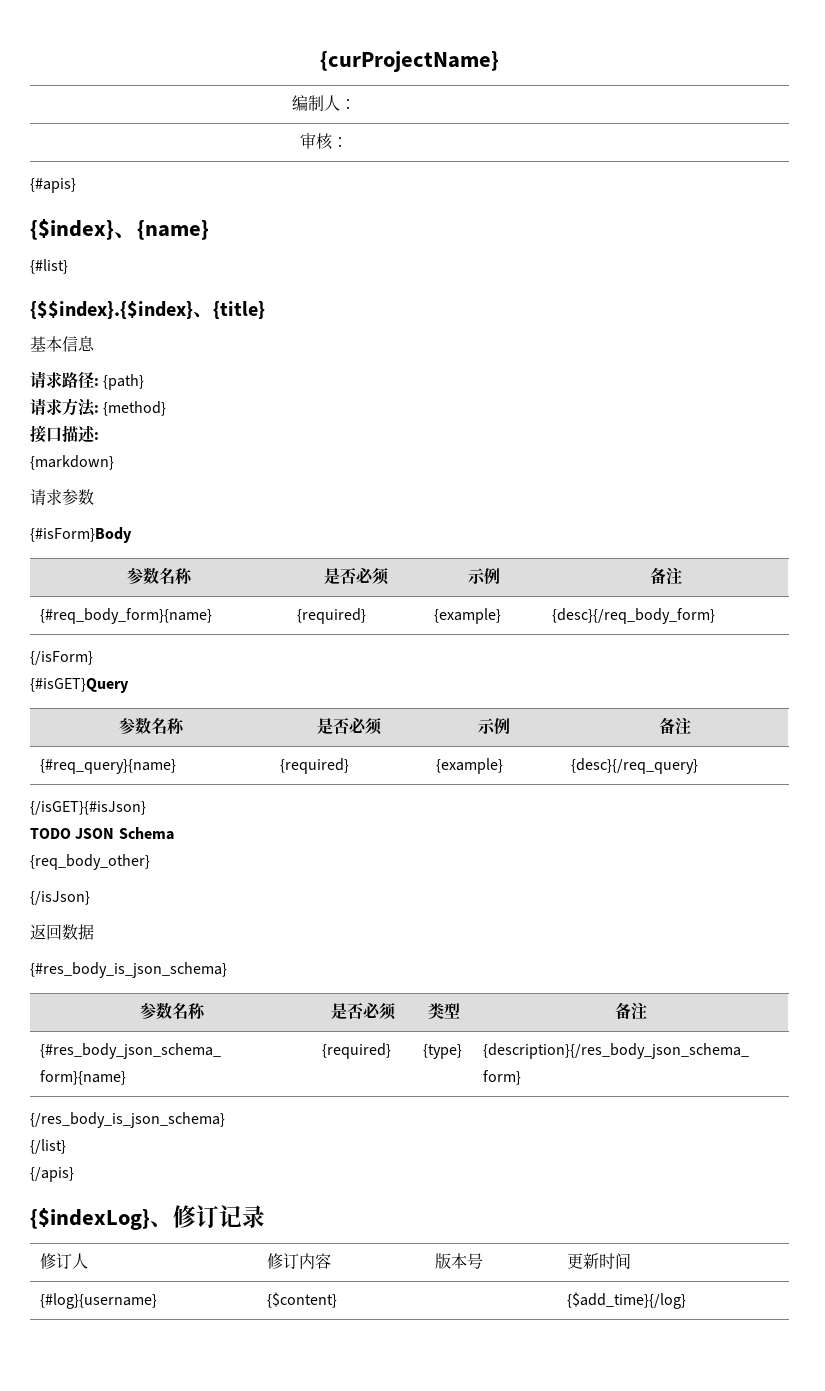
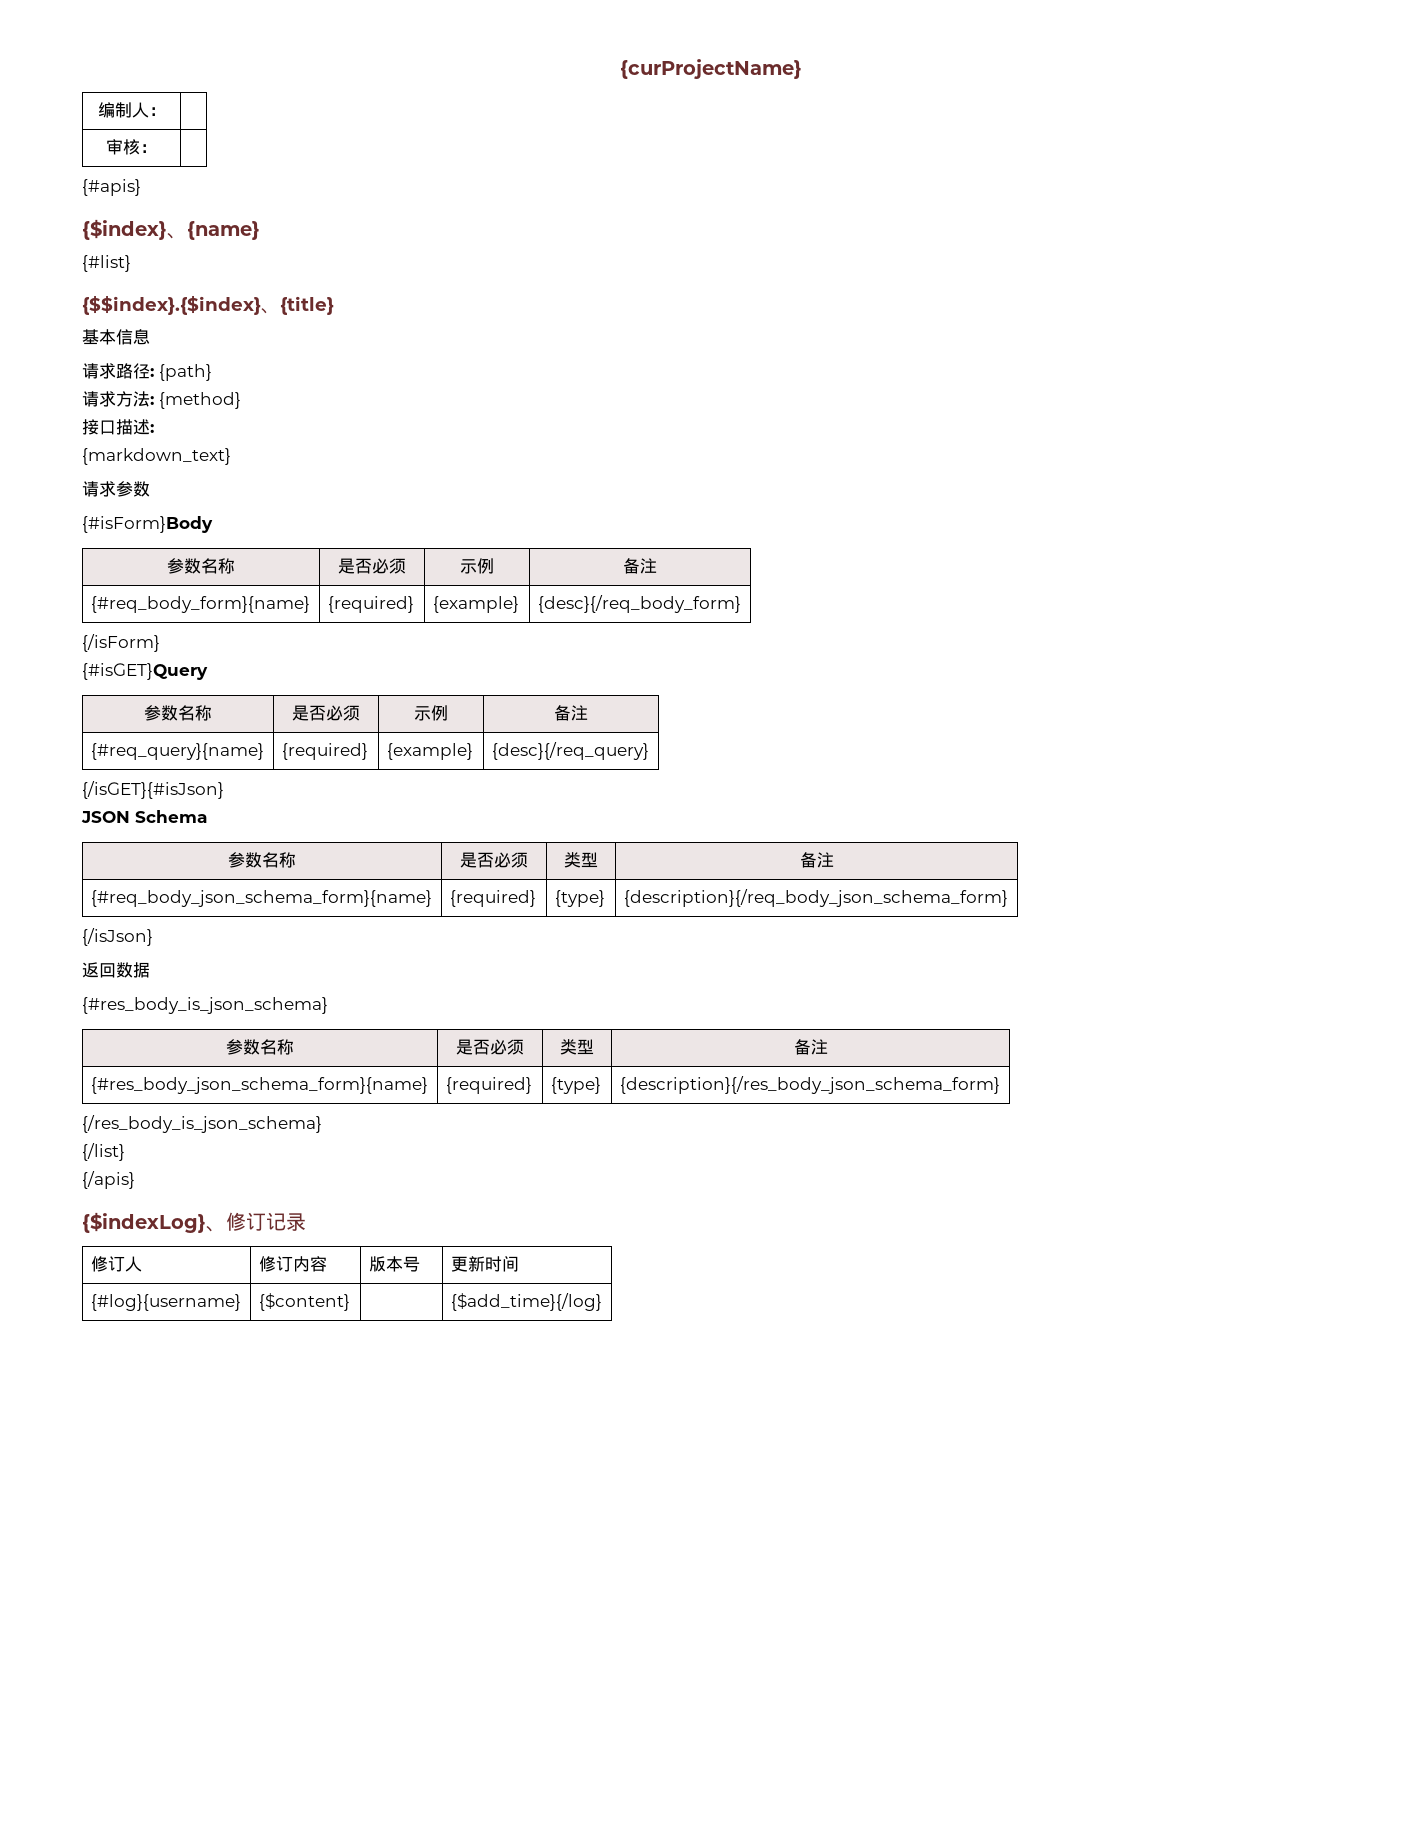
[30,455,114,470] {markdown} -> [82,448,231,465] {markdown_text}
[30,828,71,839] TODO -> (224, 790) none
[30,854,150,870] // {req_body_other} -> [228,852,296,868] [460,852,528,868] [564,852,598,868] [799,852,834,868] [90,890,432,907] [449,890,536,907] [554,890,605,907] [623,889,1008,907] // 参数名称 | 是否必须 | 类型 | 备注 // {#req_body_json_schema_form}{name} | {required} | {type} | {description}{/req_body_json_schema_form}

